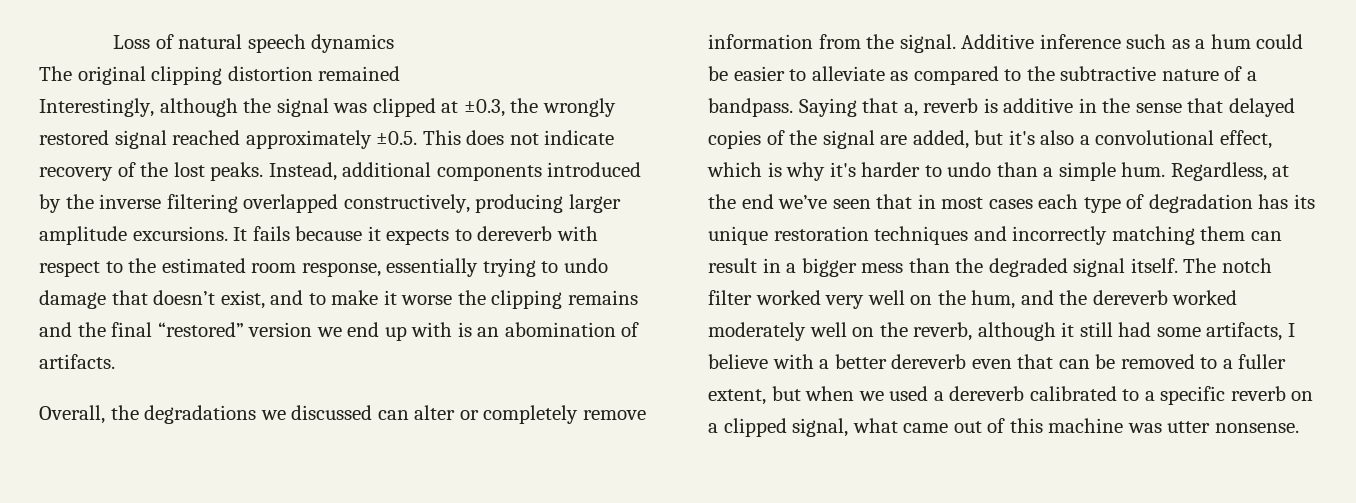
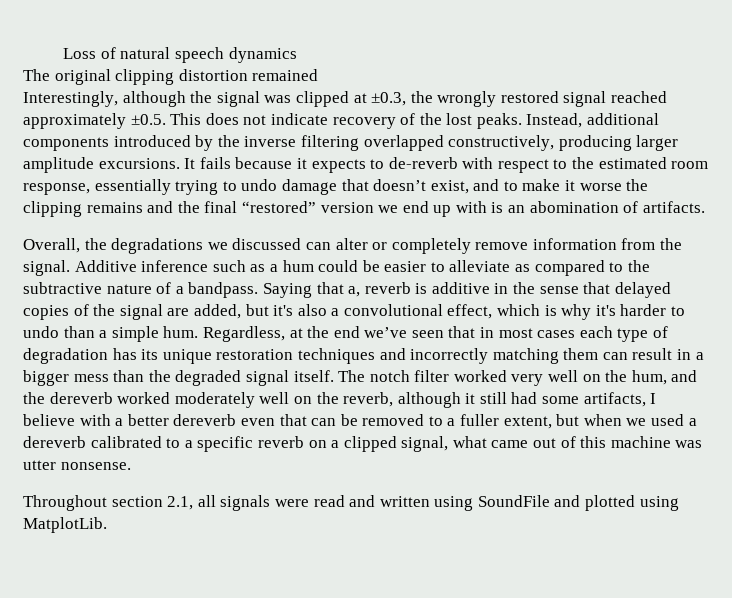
[477,226,553,241] dereverb -> [388,157,458,169] de-reverb
(1299, 428) none -> [23,495,679,511] [23,517,107,533] // Throughout section 2.1, all signals were read and written using SoundFile and plotted using MatplotLib.

